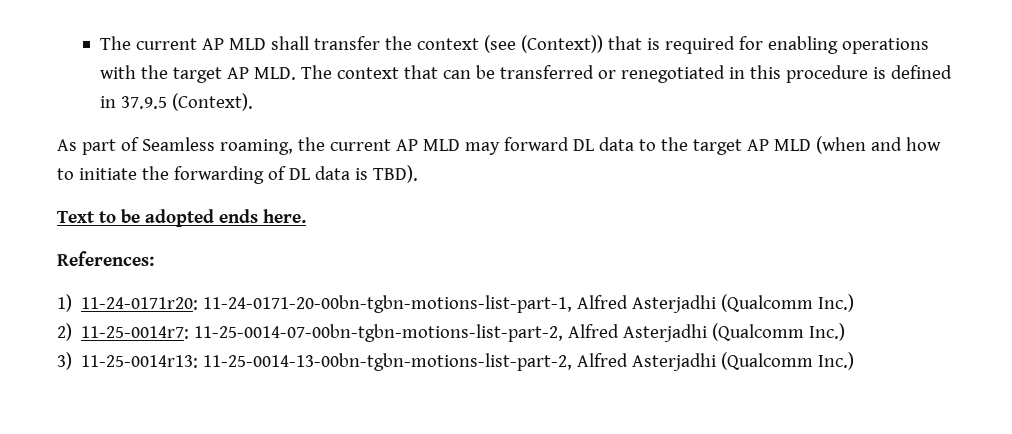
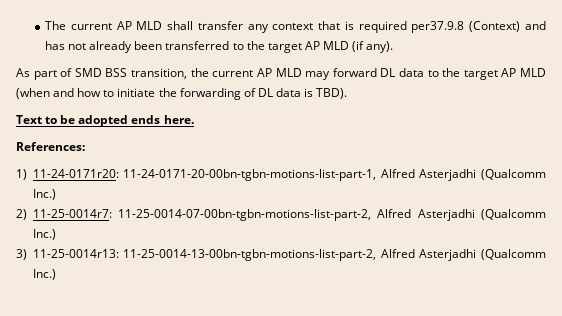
[384,35,929,54] [99,65,952,83] [99,93,253,111] the context (see (Context)) that is required for enabling operations with the target AP MLD. The context that can be transferred or renegotiated in this procedure is defined in 37.9.5 (Context). -> [247,21,546,33] [45,41,394,53] any context that is required per37.9.8 (Context) and has not already been transferred to the target AP MLD (if any).
[141,137,293,155] Seamless roaming, -> [74,68,188,79] SMD BSS transition,

